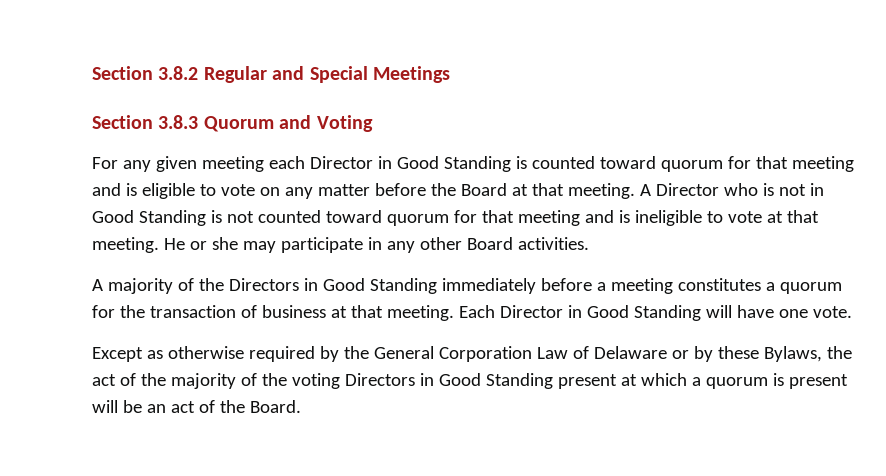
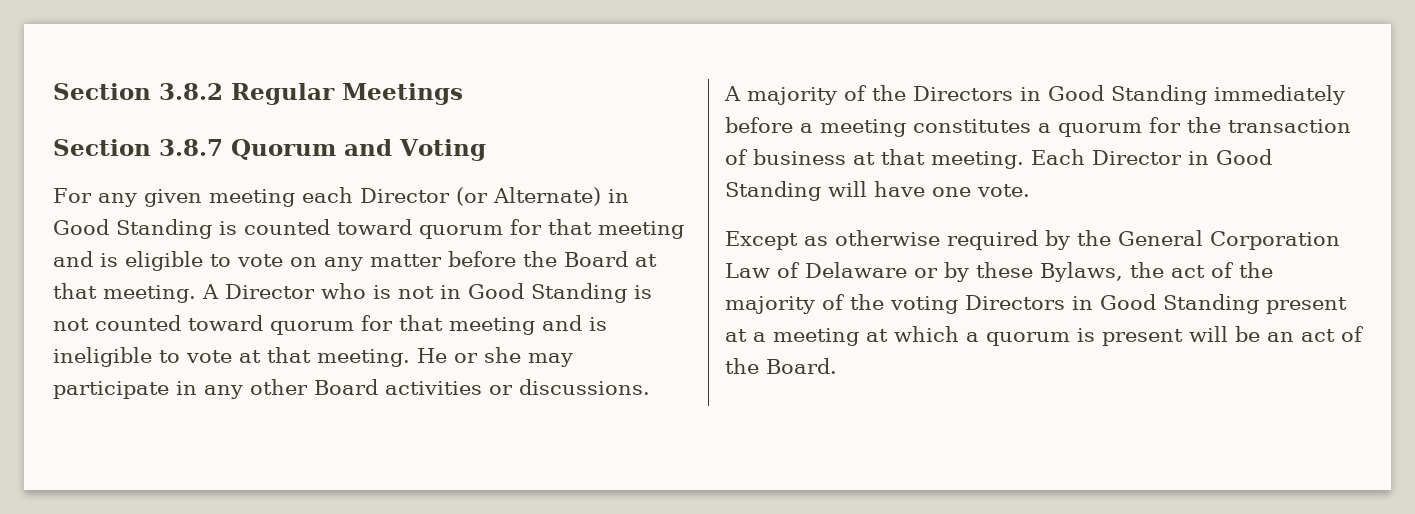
[272,66,368,83] and Special -> (335, 94) none
[158,115,199,129] 3.8.3 -> [159,139,223,156] 3.8.7
(373, 162) none -> [455,187,601,206] (or Alternate)
[517,237,589,250] activities. -> [385,379,650,395] activities or discussions.
(637, 380) none -> [753,328,888,346] a meeting at

